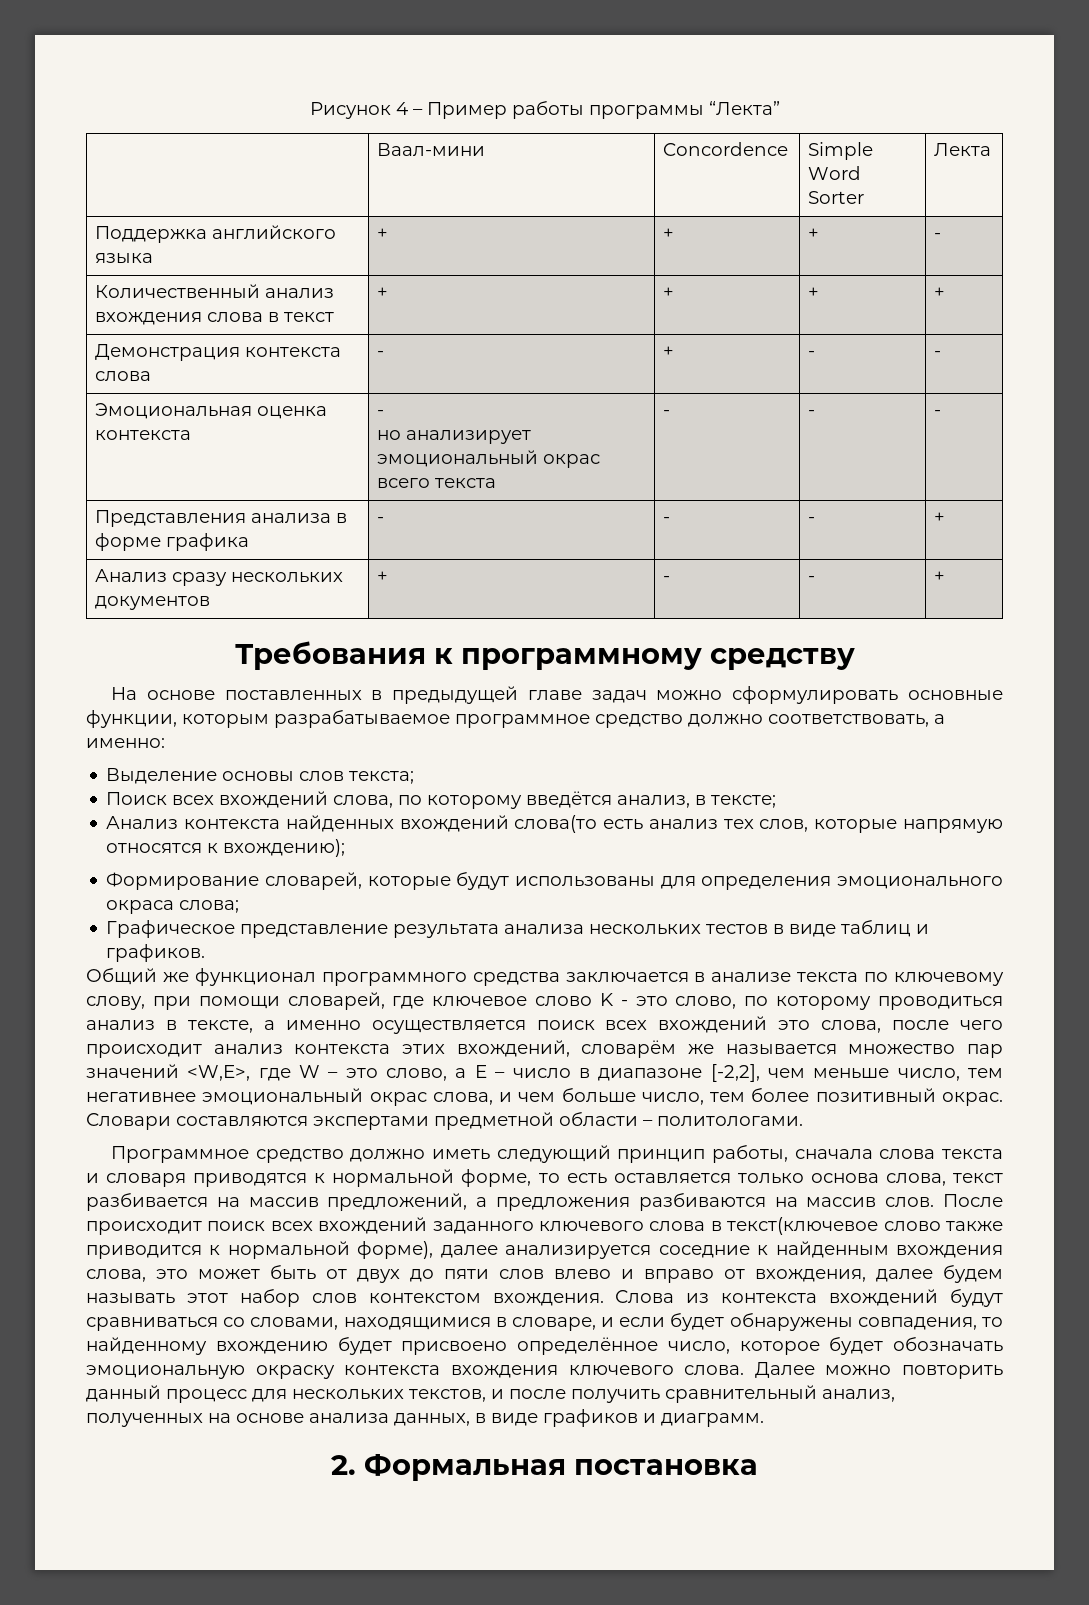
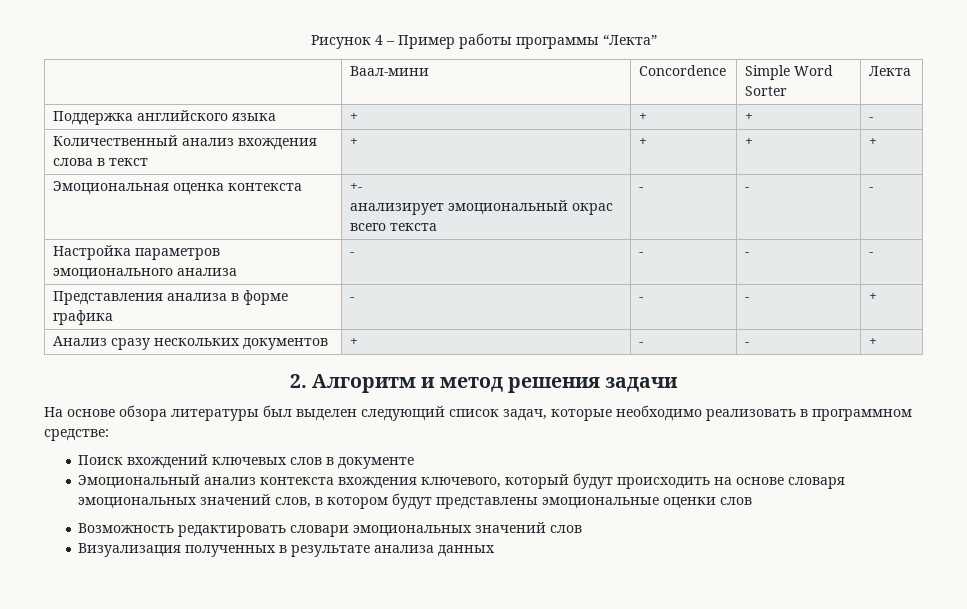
[95,344,342,361] [95,371,152,381] [377,351,385,357] [663,346,675,357] [808,351,816,357] [934,351,942,357] [95,403,328,419] [95,430,192,440] [377,410,385,416] [377,430,532,444] [377,450,601,468] [377,478,497,488] Демонстрация контекста слова | - | + | - | - // Эмоциональная оценка контекста | - // но анализирует эмоциональный окрас всего текста -> [53,181,303,195] [350,183,363,191] [350,200,614,215] [350,223,438,231] [639,187,644,191] [745,187,750,191] [869,187,874,191] [53,245,221,260] [53,268,238,280] [350,252,355,256] Эмоциональная оценка контекста | +- // анализирует эмоциональный окрас всего текста | - | - | - // Настройка параметров эмоционального анализа | -
[234,641,855,670] [111,686,1003,704] [86,710,945,728] [86,738,165,748] [106,768,415,784] [106,791,777,809] [106,815,1003,833] [106,839,346,857] [106,872,1003,890] [106,900,240,914] [106,920,930,938] [106,944,206,962] [86,968,1004,986] [86,992,1003,1010] [86,1016,1003,1034] [86,1040,1003,1058] [86,1064,1004,1082] [86,1088,1003,1106] [86,1112,803,1130] [111,1145,1003,1163] [86,1169,1004,1187] [86,1193,1003,1211] [86,1217,1003,1235] [86,1241,1004,1259] [86,1265,1003,1283] [86,1289,1003,1307] [86,1313,1003,1331] [86,1337,1003,1355] [86,1362,1003,1379] [86,1385,895,1403] [86,1409,764,1427] [331,1454,758,1481] Требования к программному средству // На основе поставленных в предыдущей главе задач можно сформулировать основные функции, которым разрабатываемое программное средство должно соответствовать, а именно: // Выделение основы слов текста; // Поиск всех вхождений слова, по которому введётся анализ, в тексте; // Анализ контекста найденных вхождений слова(то есть анализ тех слов, которые напрямую относятся к вхождению); // Формирование словарей, которые будут использованы для определения эмоционального окраса слова; // Графическое представление результата анализа нескольких тестов в виде таблиц и графиков. // Общий же функционал программного средства заключается в анализе текста по ключевому слову, при помощи словарей, где ключевое слово K - это слово, по которому проводиться анализ в тексте, а именно осуществляется поиск всех вхождений это слова, после чего происходит анализ контекста этих вхождений, словарём же называется множество пар значений <W,E>, где W – это слово, а E – число в диапазоне [-2,2], чем меньше число, тем негативнее эмоциональный окрас слова, и чем больше число, тем более позитивный окрас. Словари составляются экспертами предметной области – политологами. // Программное средство должно иметь следующий принцип работы, сначала слова текста и словаря приводятся к нормальной форме, то есть оставляется только основа слова, текст разбивается на массив предложений, а предложения разбиваются на массив слов. После происходит поиск всех вхождений заданного ключевого слова в текст(ключевое слово также приводится к нормальной форме), далее анализируется соседние к найденным вхождения слова, это может быть от двух до пяти слов влево и вправо от вхождения, далее будем называть этот набор слов контекстом вхождения. Слова из контекста вхождений будут сравниваться со словами, находящимися в словаре, и если будет обнаружены совпадения, то найденному вхождению будет присвоено определённое число, которое будет обозначать эмоциональную окраску контекста вхождения ключевого слова. Далее можно повторить данный процесс для нескольких текстов, и после получить сравнительный анализ, полученных на основе анализа данных, в виде графиков и диаграмм. // 2. Формальная постановка -> [289,374,679,393] [44,405,912,421] [44,429,109,441] [78,454,415,469] [78,473,846,489] [78,493,753,509] [78,522,583,537] [78,543,496,557] 2. Алгоритм и метод решения задачи // На основе обзора литературы был выделен следующий список задач, которые необходимо реализовать в программном средстве: // Поиск вхождений ключевых слов в документе // Эмоциональный анализ контекста вхождения ключевого, который будут происходить на основе словаря эмоциональных значений слов, в котором будут представлены эмоциональные оценки слов // Возможность редактировать словари эмоциональных значений слов // Визуализация полученных в результате анализа данных

